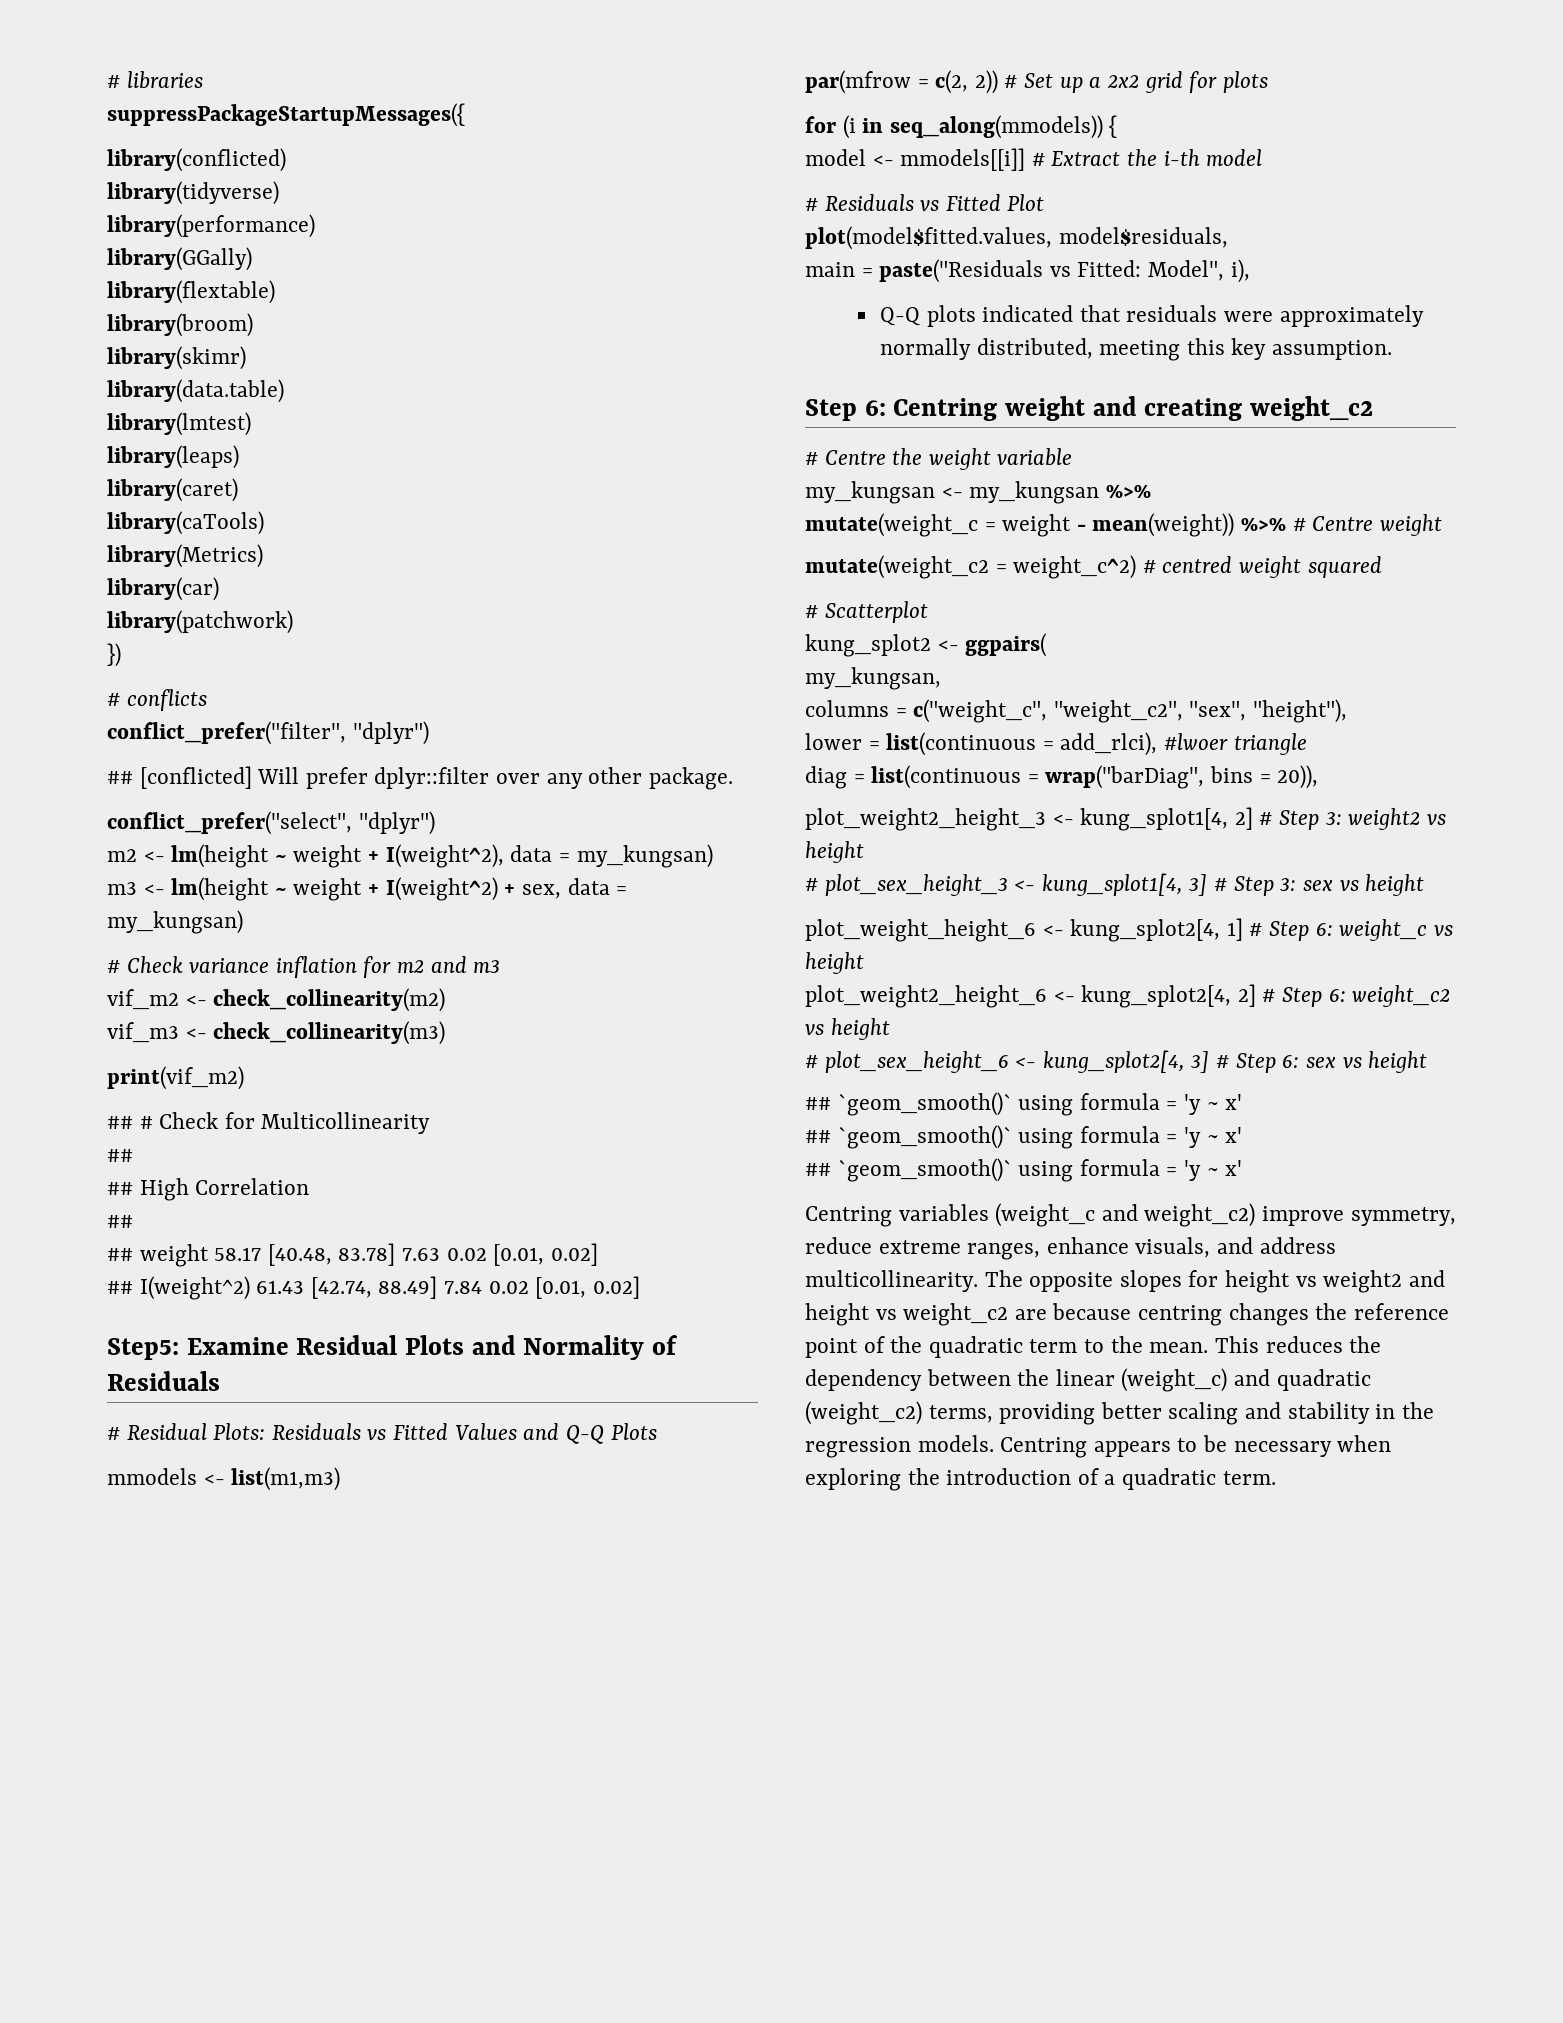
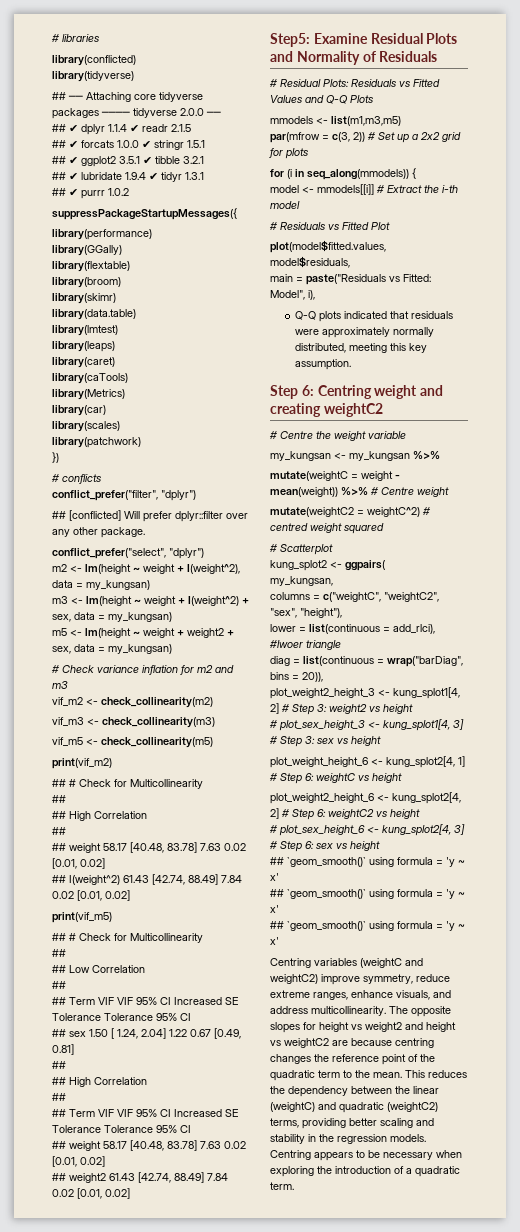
[107,103,465,127] // suppressPackageStartupMessages({ -> (99, 38) none
(279, 193) none -> [52,92,203,102] [52,108,221,119] [52,124,191,135] [52,140,205,150] [52,156,204,167] [52,172,204,182] [52,188,129,199] [52,208,237,220] // ## ── Attaching core tidyverse packages ──── tidyverse 2.0.0 ── // ## ✔ dplyr 1.1.4 ✔ readr 2.1.5 // ## ✔ forcats 1.0.0 ✔ stringr 1.5.1 // ## ✔ ggplot2 3.5.1 ✔ tibble 3.2.1 // ## ✔ lubridate 1.9.4 ✔ tidyr 1.3.1 // ## ✔ purrr 1.0.2 // suppressPackageStartupMessages({
(219, 589) none -> [52,421,120,432] // library(scales)
(243, 922) none -> [52,628,234,638] [52,644,172,654] // m5 <- lm(height ~ weight + weight2 + sex, data = my_kungsan)
(446, 1033) none -> [52,737,213,748] // vif_m5 <- check_collinearity(m5)
(640, 1287) none -> [52,912,112,923] [52,933,203,943] [52,949,66,957] [52,965,145,973] [52,981,66,989] [52,997,238,1005] [52,1013,191,1021] [52,1028,241,1039] [52,1044,74,1055] [52,1061,66,1069] [52,1077,147,1087] [52,1093,66,1101] [52,1109,238,1117] [52,1125,191,1133] [52,1140,246,1151] [52,1156,105,1167] [52,1172,228,1183] [52,1188,130,1199] // print(vif_m5) // ## # Check for Multicollinearity // ## // ## Low Correlation // ## // ## Term VIF VIF 95% CI Increased SE Tolerance Tolerance 95% CI // ## sex 1.50 [ 1.24, 2.04] 1.22 0.67 [0.49, 0.81] // ## // ## High Correlation // ## // ## Term VIF VIF 95% CI Increased SE Tolerance Tolerance 95% CI // ## weight 58.17 [40.48, 83.78] 7.63 0.02 [0.01, 0.02] // ## weight2 61.43 [42.74, 88.49] 7.84 0.02 [0.01, 0.02]
[231,1467,341,1491] list(m1,m3) -> [331,116,401,126] list(m1,m3,m5)
[935,70,969,94] c(2, -> [332,132,350,142] c(3,
[1250,396,1374,421] weight_c2 -> [323,403,383,417] weightC2
[805,513,978,537] mutate(weight_c -> [270,471,348,481] mutate(weightC
[805,555,1137,579] mutate(weight_c2 = weight_c^2) -> [270,507,420,517] mutate(weightC2 = weightC^2)
[913,699,1183,723] c("weight_c", "weight_c2", -> [323,592,439,602] c("weightC", "weightC2",
[1339,919,1428,941] weight_c -> [316,773,355,783] weightC
[1352,985,1451,1007] weight_c2 -> [328,809,374,819] weightC2
[995,1203,1256,1227] (weight_c and weight_c2) -> [360,958,423,968] [270,974,318,984] (weightC and weightC2)
[903,1303,1009,1326] weight_c2 -> [284,1038,329,1048] weightC2
[1121,1368,1228,1392] (weight_c) -> [270,1102,315,1112] (weightC)
[805,1401,922,1425] (weight_c2) -> [387,1102,438,1112] (weightC2)

